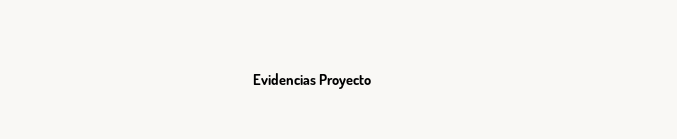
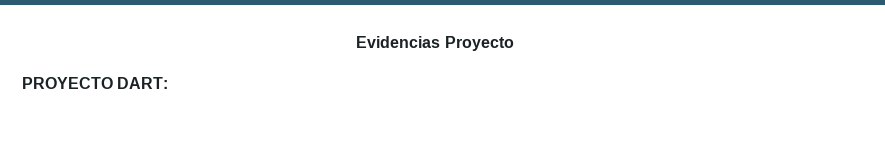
(372, 81) none -> [22,77,169,89] // PROYECTO DART:

